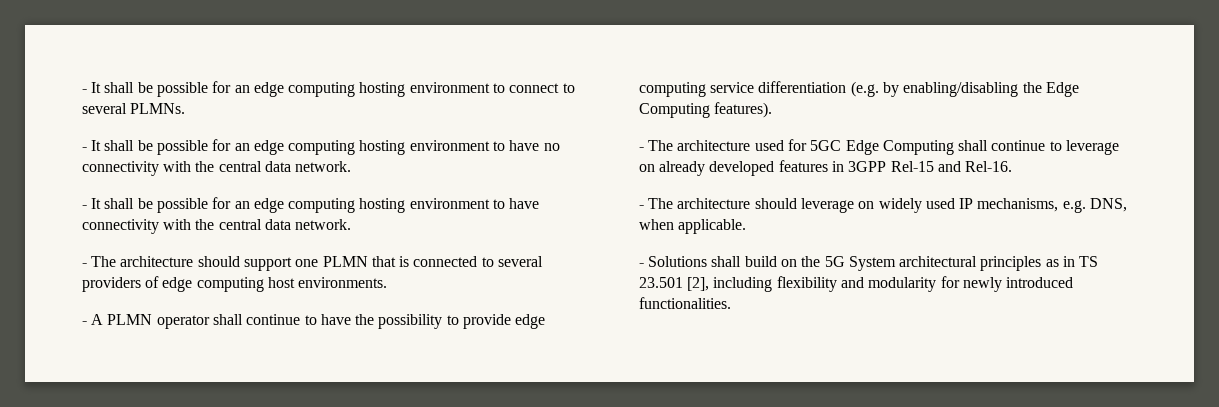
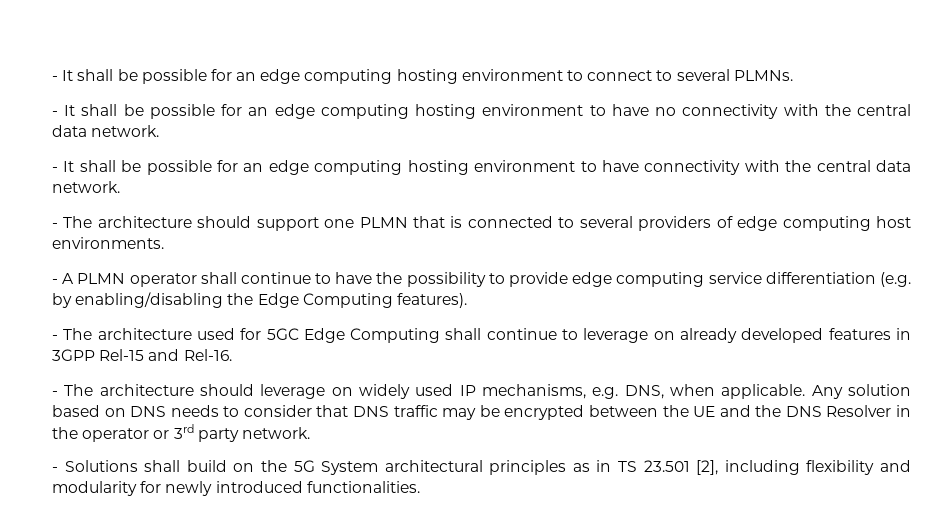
(746, 226) none -> [811,384,911,399] [51,405,911,420] [51,424,310,442] Any solution based on DNS needs to consider that DNS traffic may be encrypted between the UE and the DNS Resolver in the operator or 3rd party network.

